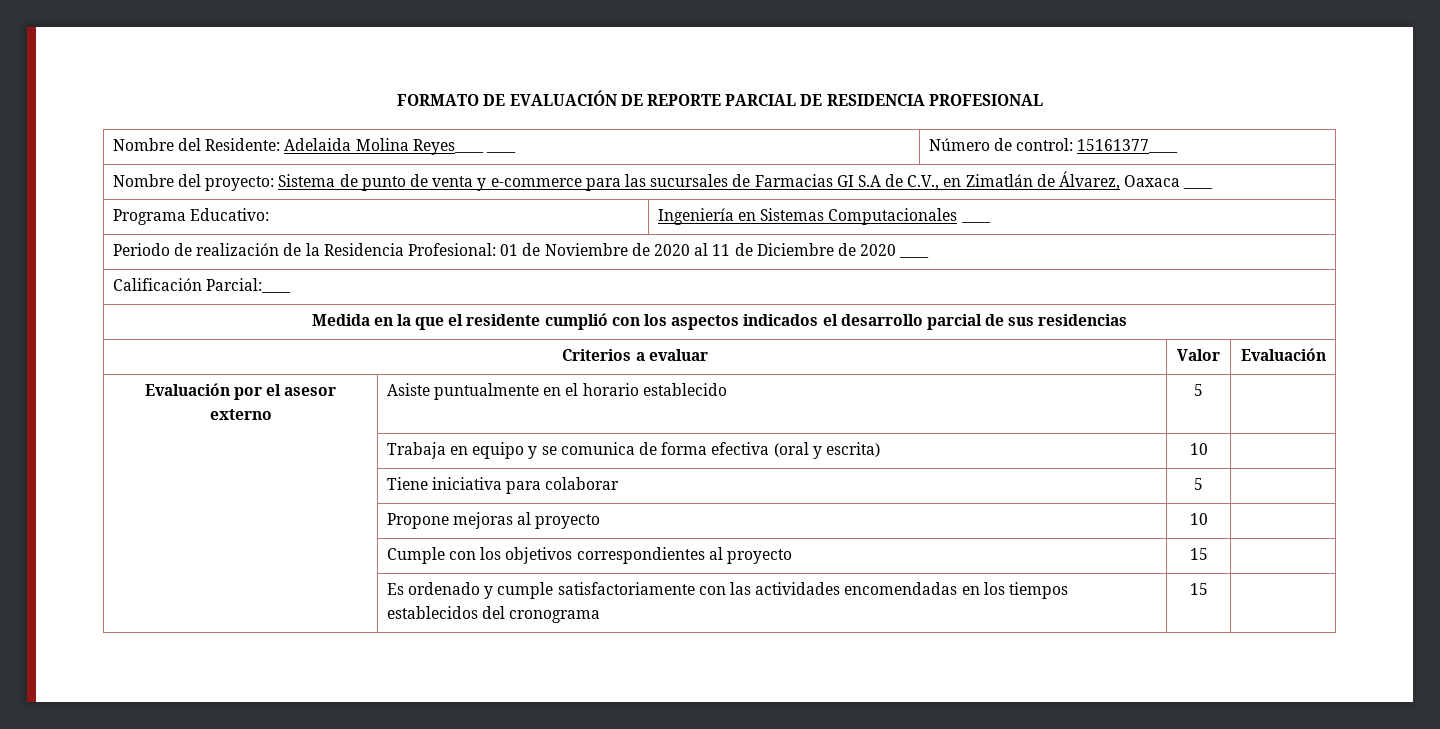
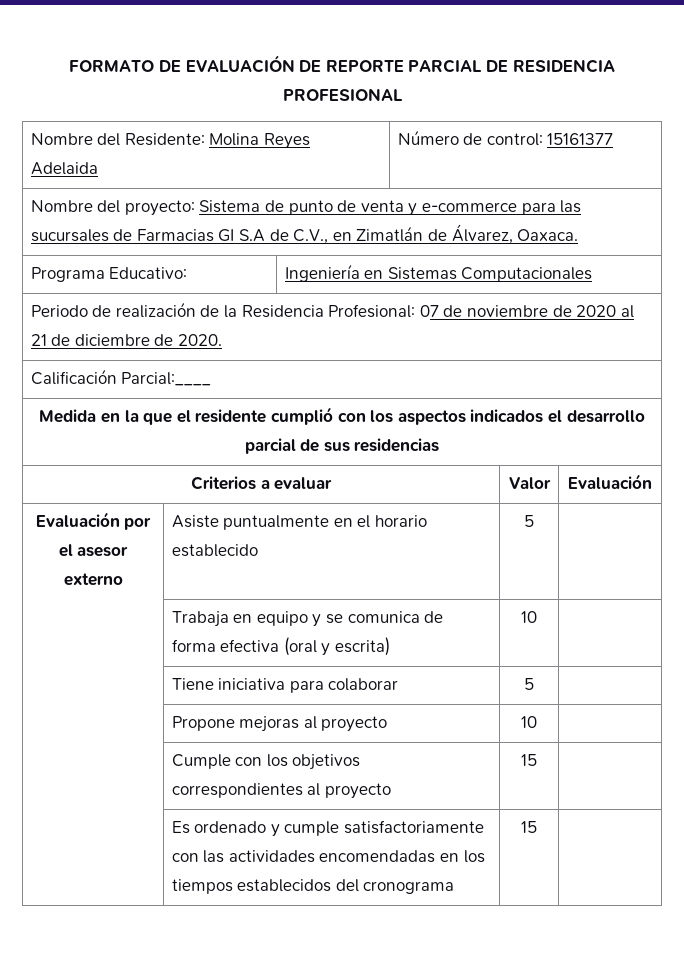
(281, 144) none -> [209,133,311,149] Molina Reyes
[355,138,517,155] Molina Reyes____ ____ -> (98, 168) none
[1077,139,1179,153] 15161377____ -> [547,133,614,145] 15161377
[1124,175,1181,187] [1183,187,1214,189] Oaxaca ____ -> [517,229,579,241] Oaxaca.
[960,221,991,223] ____ -> (593, 274) none
[500,243,897,256] [899,256,930,258] 01 de Noviembre de 2020 al 11 de Diciembre de 2020 ____ -> [419,305,634,318] [30,334,223,346] 07 de noviembre de 2020 al 21 de diciembre de 2020.

